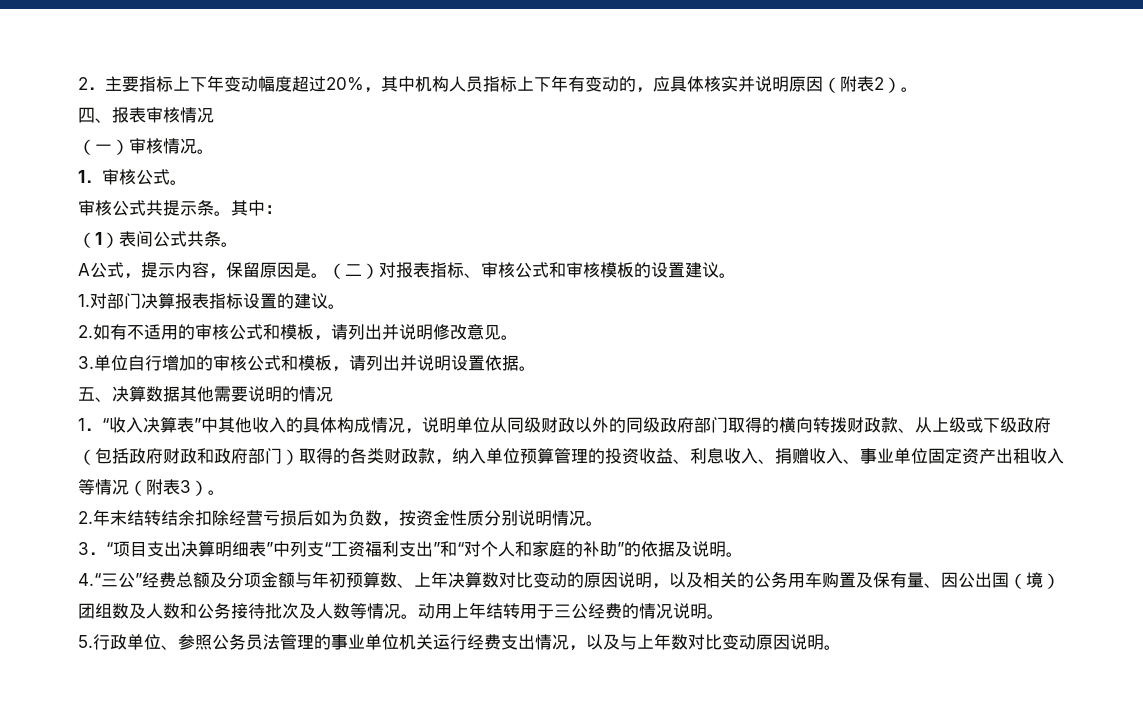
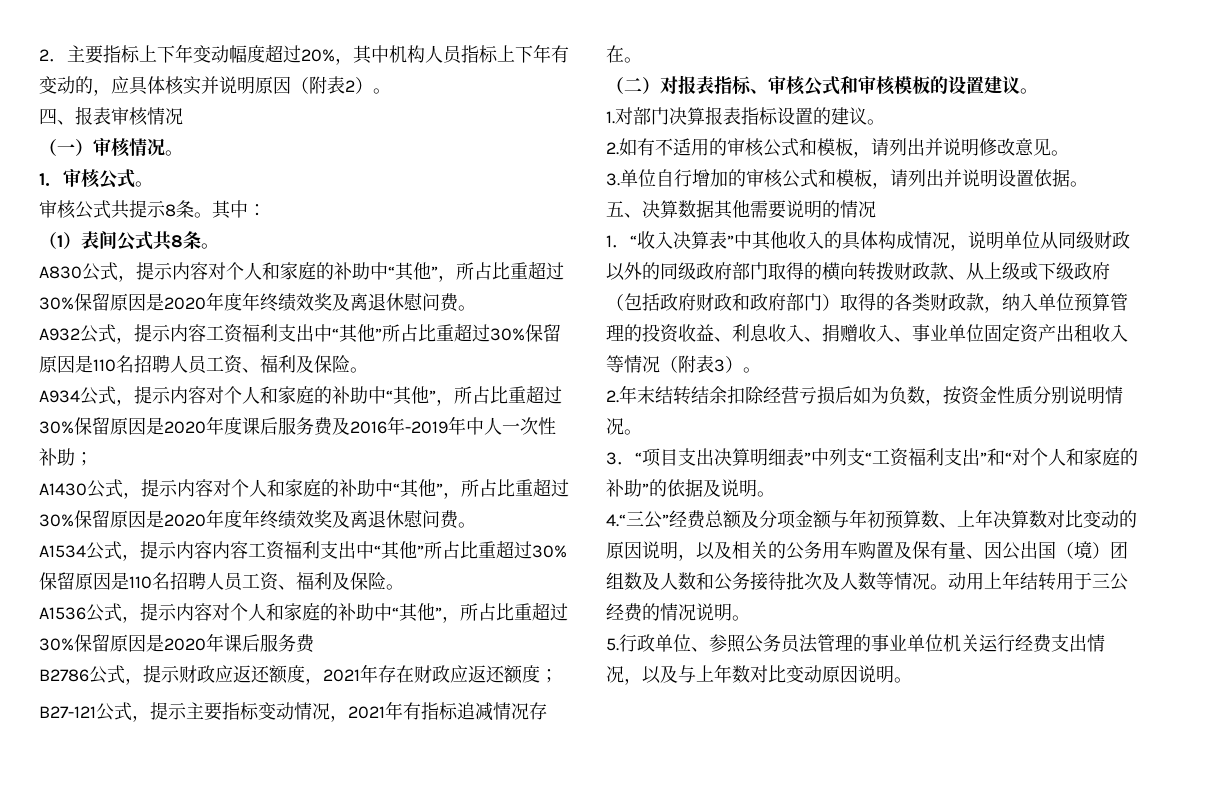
(197, 208) none -> [165,204,176,217] 8
(204, 239) none -> [171,235,183,248] 8
[78,262,328,279] A公式，提示内容，保留原因是。 -> [39,261,564,282] [39,292,476,312] [39,323,561,344] [39,355,368,374] [39,385,562,406] [39,416,556,436] [39,448,93,466] [39,478,569,499] [39,509,476,529] [39,540,567,561] [39,572,404,591] [39,602,568,623] [39,633,315,653] [39,664,558,685] [39,701,547,722] [606,45,642,63] A830公式，提示内容对个人和家庭的补助中“其他”，所占比重超过30%保留原因是2020年度年终绩效奖及离退休慰问费。 // A932公式，提示内容工资福利支出中“其他”所占比重超过30%保留原因是110名招聘人员工资、福利及保险。 // A934公式，提示内容对个人和家庭的补助中“其他”，所占比重超过30%保留原因是2020年度课后服务费及2016年-2019年中人一次性补助； // A1430公式，提示内容对个人和家庭的补助中“其他”，所占比重超过30%保留原因是2020年度年终绩效奖及离退休慰问费。 // A1534公式，提示内容内容工资福利支出中“其他”所占比重超过30%保留原因是110名招聘人员工资、福利及保险。 // A1536公式，提示内容对个人和家庭的补助中“其他”，所占比重超过30%保留原因是2020年课后服务费 // B2786公式，提示财政应返还额度，2021年存在财政应返还额度； // B27-121公式，提示主要指标变动情况，2021年有指标追减情况存在。 //

